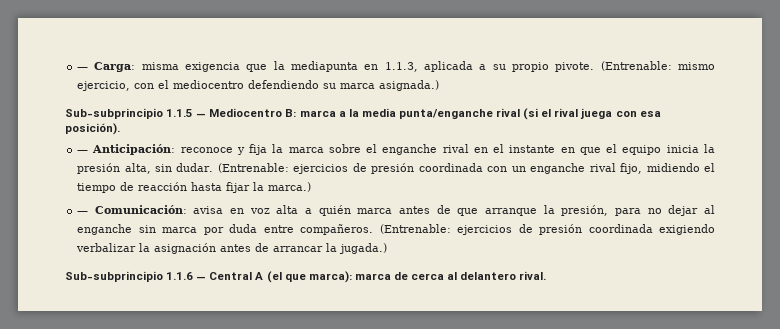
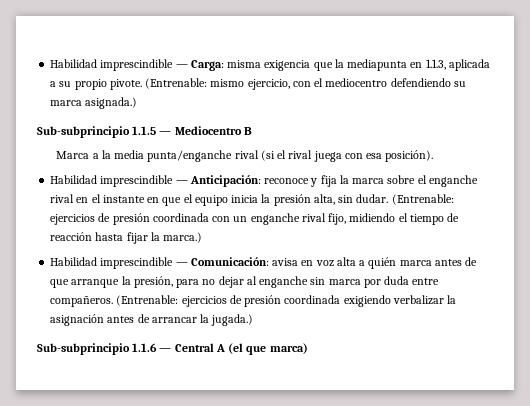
(77, 68) none -> [50,59,174,71] Habilidad imprescindible
[285,109,336,117] B: marca -> [243,127,252,135] [56,151,90,159] B // Marca
(120, 129) none -> [50,175,174,187] Habilidad imprescindible
(312, 187) none -> [50,257,174,269] Habilidad imprescindible
[308,271,547,283] marca): marca de cerca al delantero rival. -> [269,343,308,354] marca)

